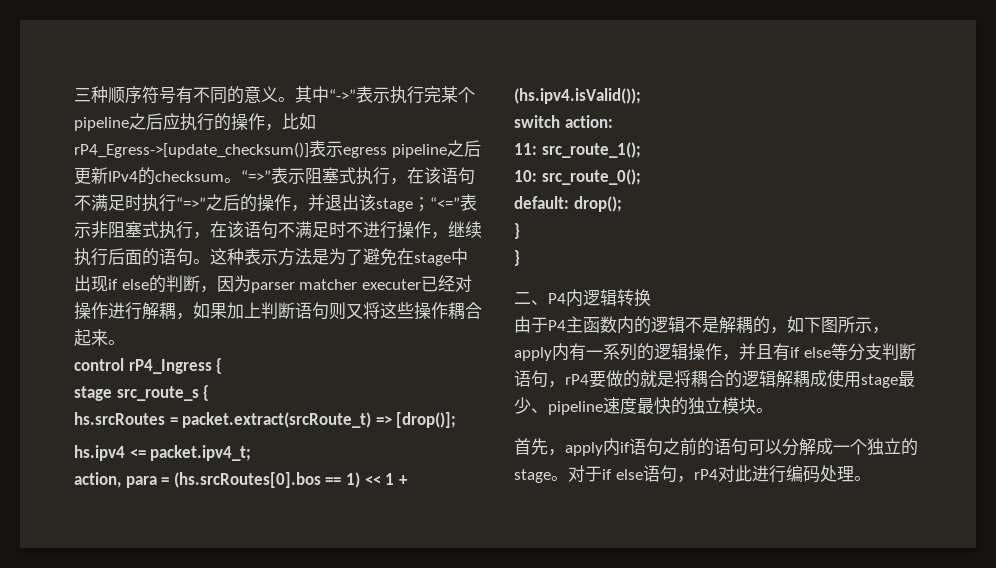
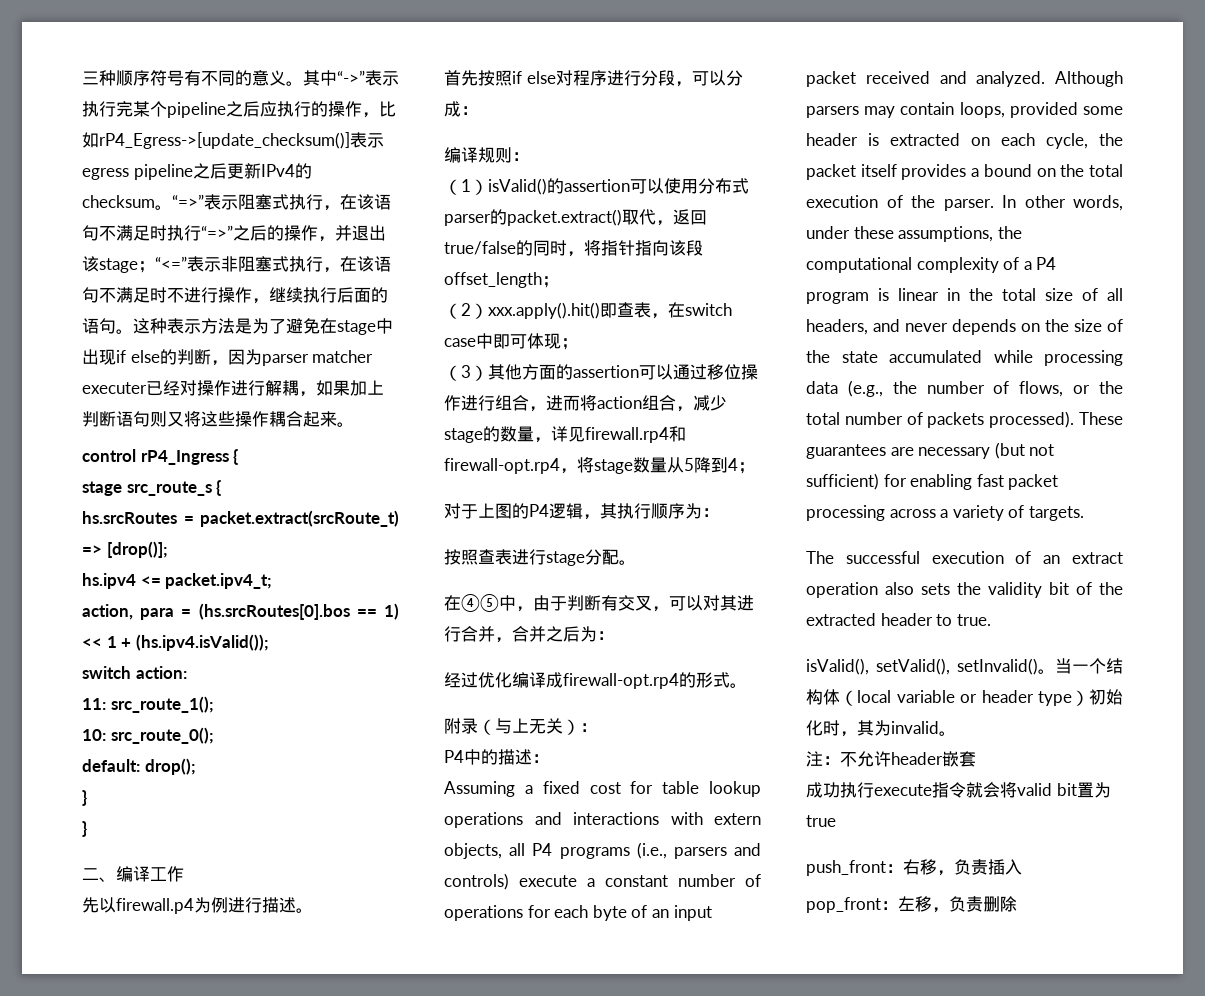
[548,289,651,307] [514,316,889,334] [514,343,916,361] [514,369,915,388] [514,397,773,415] [514,438,918,456] [514,465,871,483] P4内逻辑转换 // 由于P4主函数内的逻辑不是解耦的，如下图所示，apply内有一系列的逻辑操作，并且有if else等分支判断语句，rP4要做的就是将耦合的逻辑解耦成使用stage最少、pipeline速度最快的独立模块。 // 首先，apply内if语句之前的语句可以分解成一个独立的stage。对于if else语句，rP4对此进行编码处理。 -> [116,866,184,882] [82,897,313,914] [444,70,743,87] [444,101,478,117] [444,147,529,163] [444,178,749,195] [444,209,707,226] [444,240,703,257] [444,272,559,288] [444,302,732,319] [444,333,578,350] [444,364,758,381] [444,395,727,412] [444,426,686,443] [444,457,755,474] [444,503,719,520] [444,549,636,566] [444,594,754,612] [444,626,614,643] [444,672,747,689] [444,718,597,735] [444,749,549,765] [444,781,761,797] [444,812,761,828] [444,842,761,859] [444,873,761,890] [444,905,712,921] [806,71,1123,87] [806,102,1123,118] [806,133,1123,149] [806,164,1123,180] [806,195,1123,211] [806,226,1022,242] [806,257,1057,273] [806,288,1123,304] [806,319,1123,335] [806,350,1123,366] [806,380,1123,397] [806,411,1123,428] [806,442,1055,459] [806,473,1059,490] [806,505,1084,521] [806,551,1123,564] [806,582,1123,598] [806,613,991,626] [806,658,1123,675] [806,689,1123,706] [806,720,956,737] [806,751,976,767] [806,782,1111,798] [806,815,836,827] [806,859,1022,876] [806,896,1017,913] 编译工作 // 先以firewall.p4为例进行描述。 // 首先按照if else对程序进行分段，可以分成： // 编译规则： // （1）isValid()的assertion可以使用分布式parser的packet.extract()取代，返回true/false的同时，将指针指向该段offset_length； // （2）xxx.apply().hit()即查表，在switch case中即可体现； // （3）其他方面的assertion可以通过移位操作进行组合，进而将action组合，减少stage的数量，详见firewall.rp4和firewall-opt.rp4，将stage数量从5降到4； // 对于上图的P4逻辑，其执行顺序为： // 按照查表进行stage分配。 // 在④⑤中，由于判断有交叉，可以对其进行合并，合并之后为： // 经过优化编译成firewall-opt.rp4的形式。 // 附录（与上无关）： // P4中的描述： // Assuming a fixed cost for table lookup operations and interactions with extern objects, all P4 programs (i.e., parsers and controls) execute a constant number of operations for each byte of an input packet received and analyzed. Although parsers may contain loops, provided some header is extracted on each cycle, the packet itself provides a bound on the total execution of the parser. In other words, under these assumptions, the computational complexity of a P4 program is linear in the total size of all headers, and never depends on the size of the state accumulated while processing data (e.g., the number of flows, or the total number of packets processed). These guarantees are necessary (but not sufficient) for enabling fast packet processing across a variety of targets. // The successful execution of an extract operation also sets the validity bit of the extracted header to true. // isValid(), setValid(), setInvalid()。当一个结构体（local variable or header type）初始化时，其为invalid。 // 注：不允许header嵌套 // 成功执行execute指令就会将valid bit置为true // push_front：右移，负责插入 // pop_front：左移，负责删除

